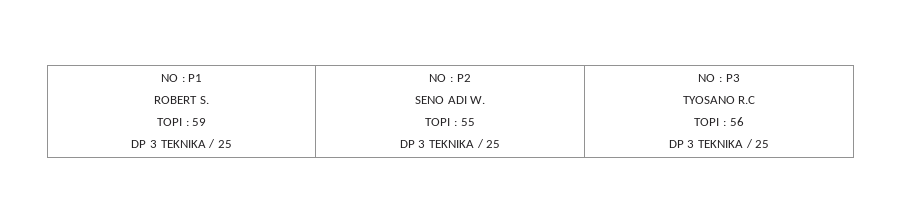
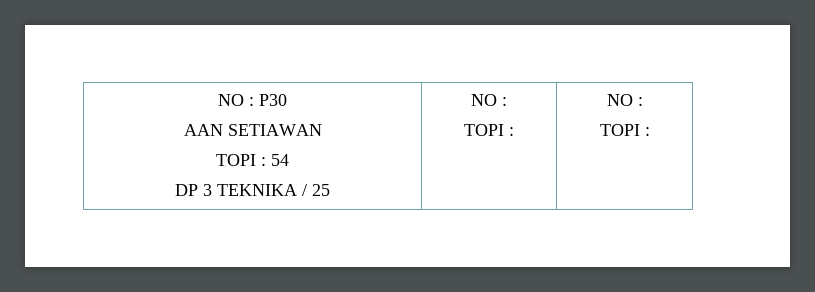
[160,74,203,82] [154,96,209,104] [156,118,207,126] [131,139,232,148] [429,74,471,82] [414,96,486,104] [425,118,475,126] [399,139,501,148] [698,74,740,82] [682,96,756,104] [694,117,744,126] [668,139,770,148] NO : P1 // ROBERT S. // TOPI : 59 // DP 3 TEKNIKA / 25 | NO : P2 // SENO ADI W. // TOPI : 55 // DP 3 TEKNIKA / 25 | NO : P3 // TYOSANO R.C // TOPI : 56 // DP 3 TEKNIKA / 25 -> [218,94,287,106] [183,124,322,136] [216,154,289,166] [175,184,330,196] [471,94,508,106] [464,124,514,136] [606,94,643,106] [599,124,650,136] NO : P30 // AAN SETIAWAN // TOPI : 54 // DP 3 TEKNIKA / 25 | NO : // TOPI : | NO : // TOPI :

